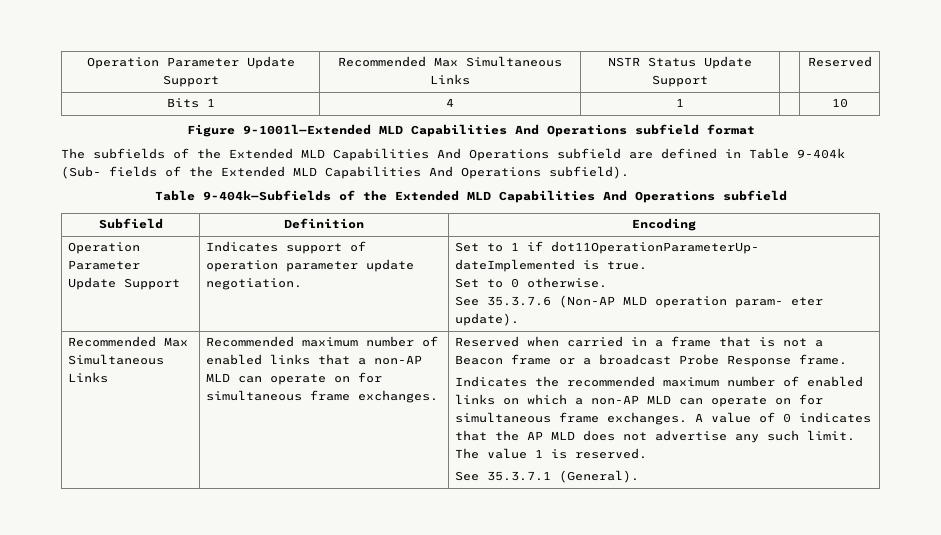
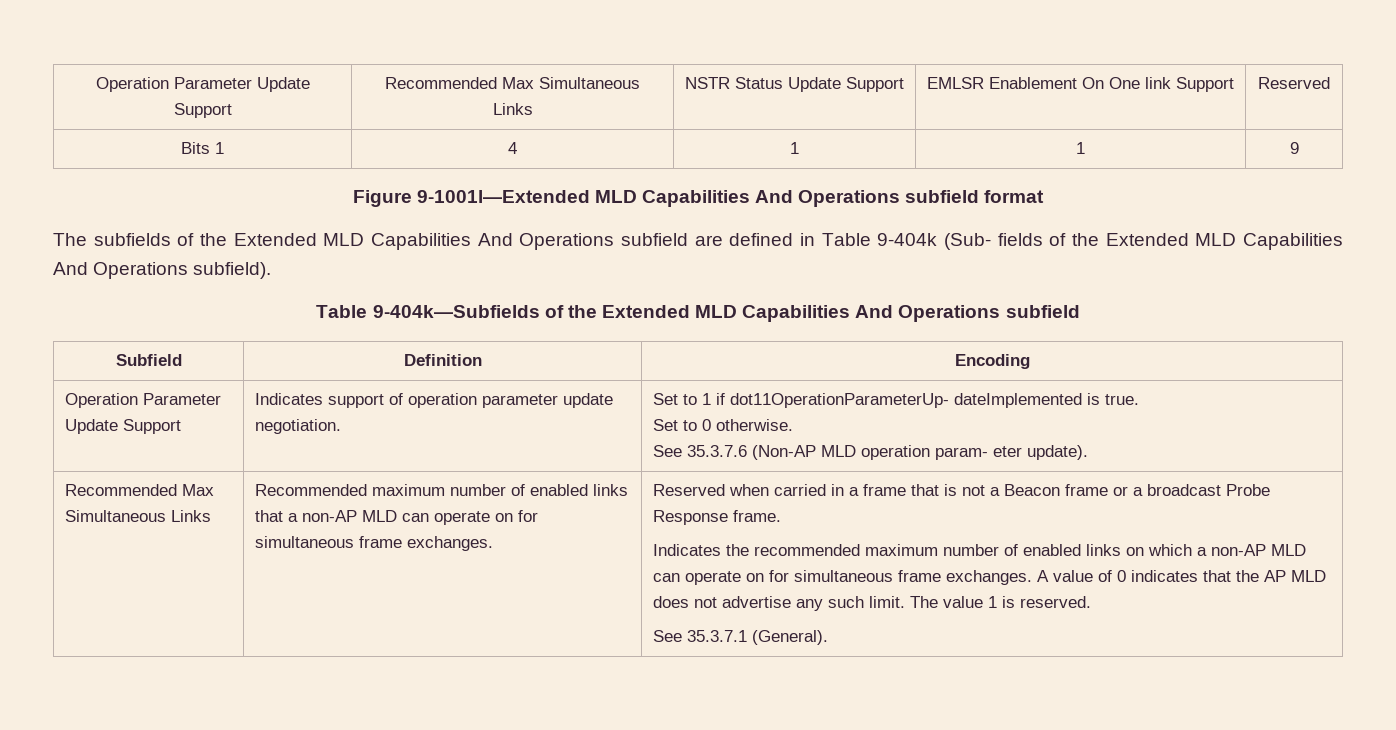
(708, 81) none -> [927,77,1234,92] EMLSR Enablement On One link Support
[831,98,848,108] | 10 -> [1076,142,1085,154] [1289,142,1299,154] 1 | 9

